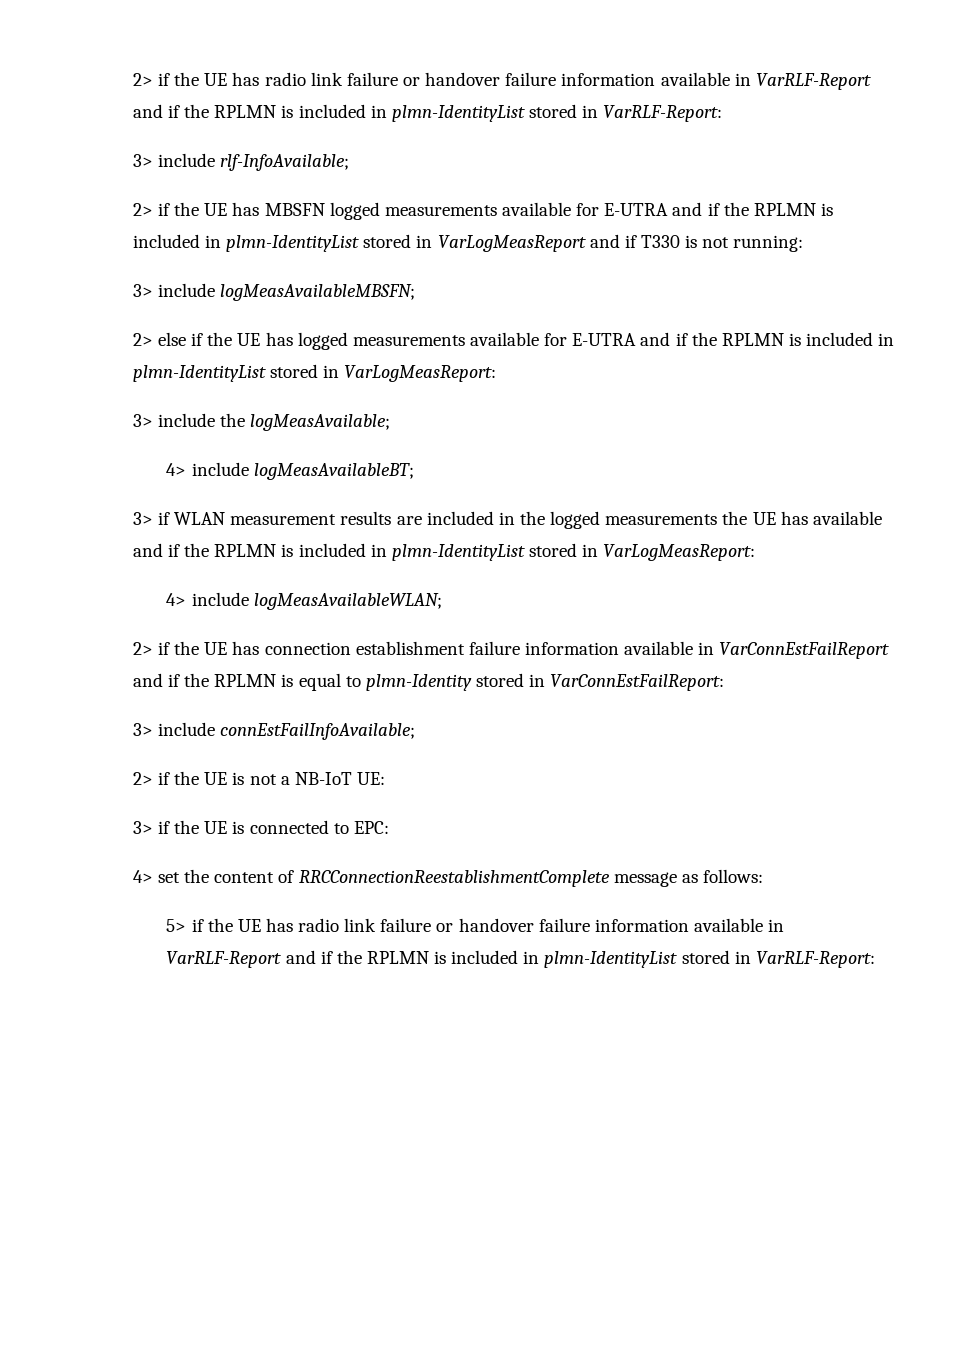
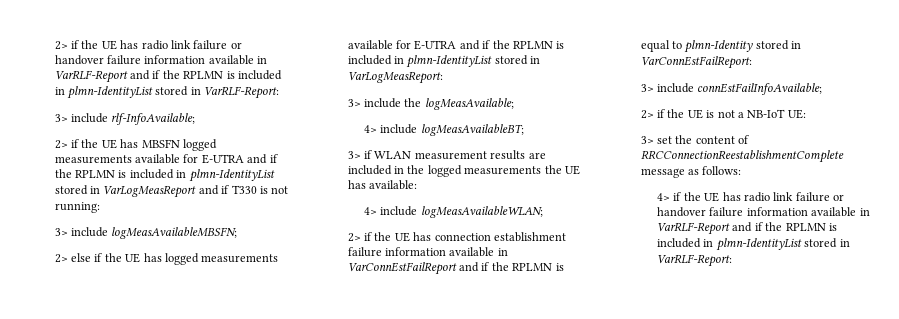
[812,511,882,525] [132,543,756,561] available and if the RPLMN is included in plmn-IdentityList stored in VarLogMeasReport: -> [369,180,418,190] available:
[158,820,389,834] [132,870,153,883] if the UE is connected to EPC: // 4> -> (654, 140) none
[166,919,187,932] 5> -> [657,193,671,201] 4>

